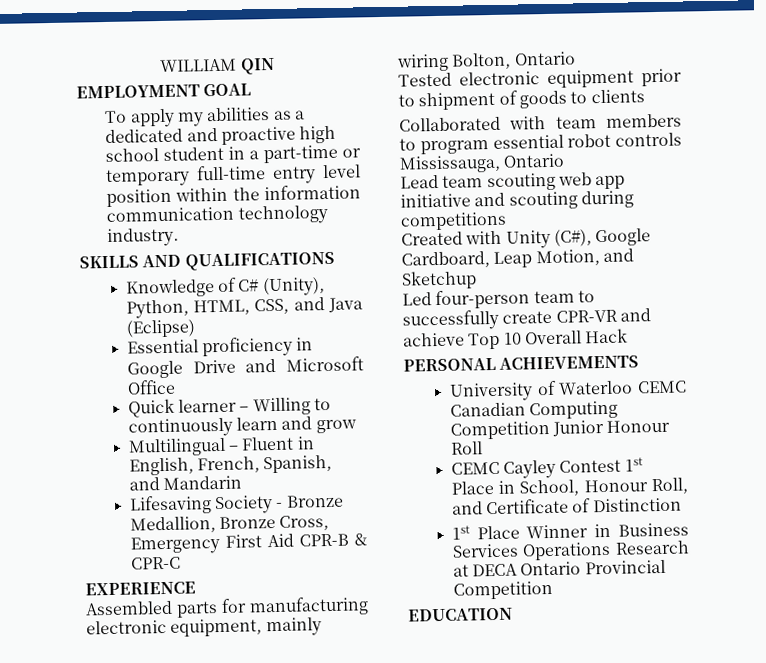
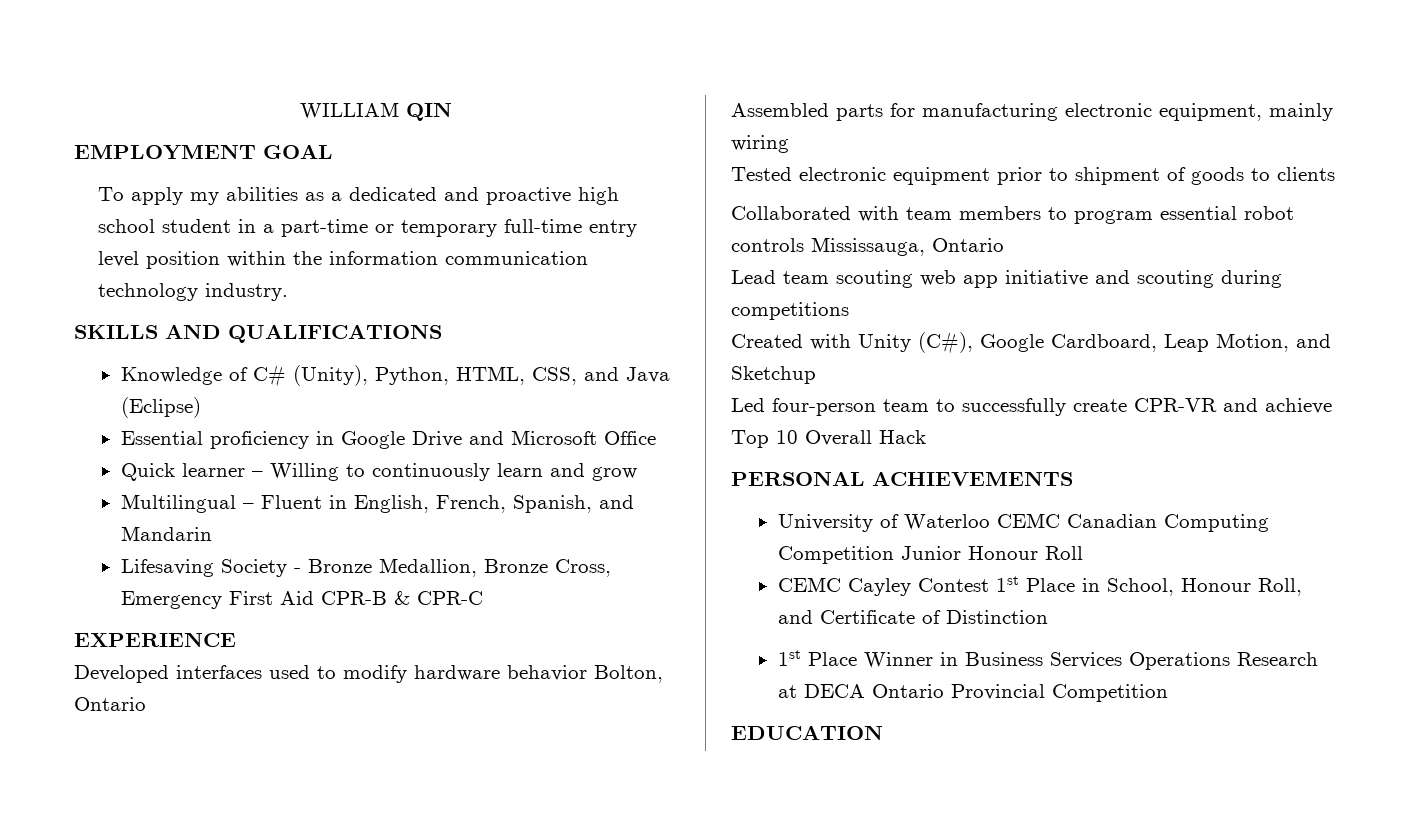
(196, 588) none -> [74,665,663,683] [74,697,146,711] // Developed interfaces used to modify hardware behavior Bolton, Ontario
[451,51,576,70] Bolton, Ontario -> (789, 144) none

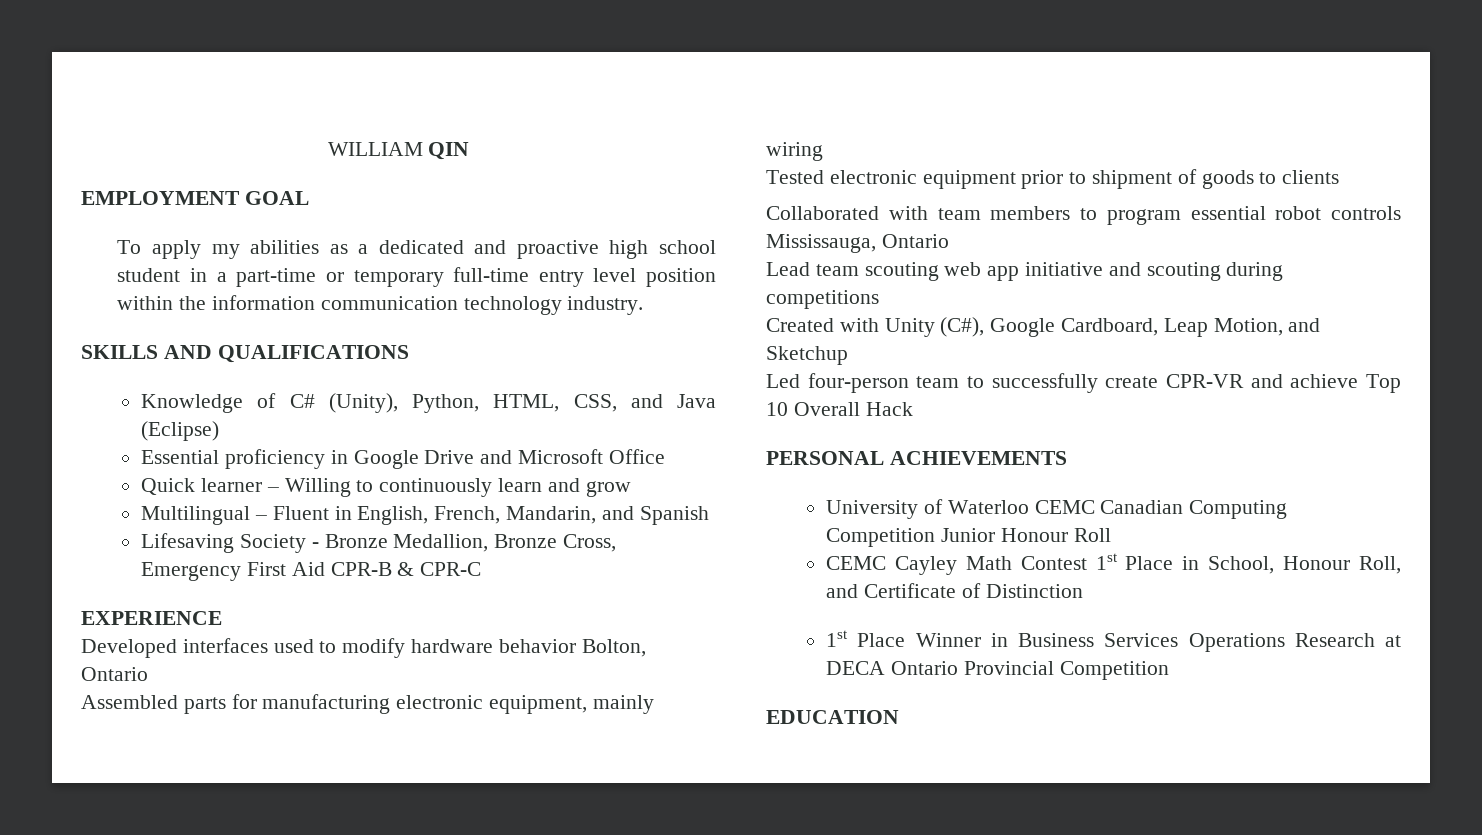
[512,495,634,513] [120,526,212,541] Spanish, and Mandarin -> [505,506,709,525] Mandarin, and Spanish
(911, 587) none -> [965,556,1012,570] Math

